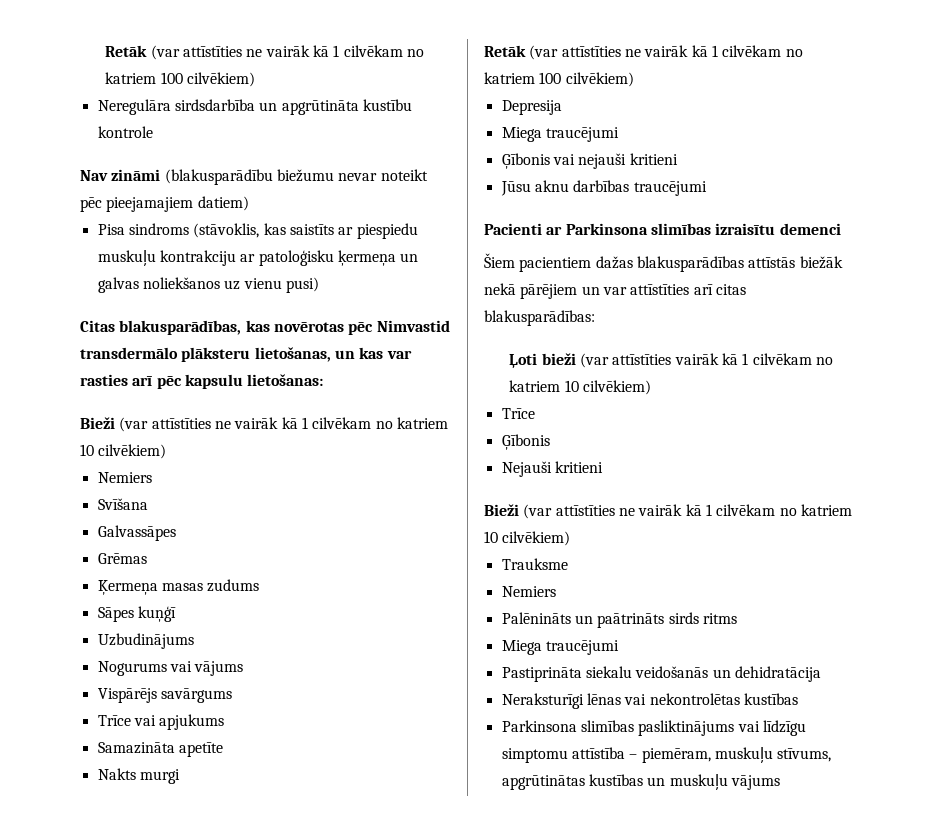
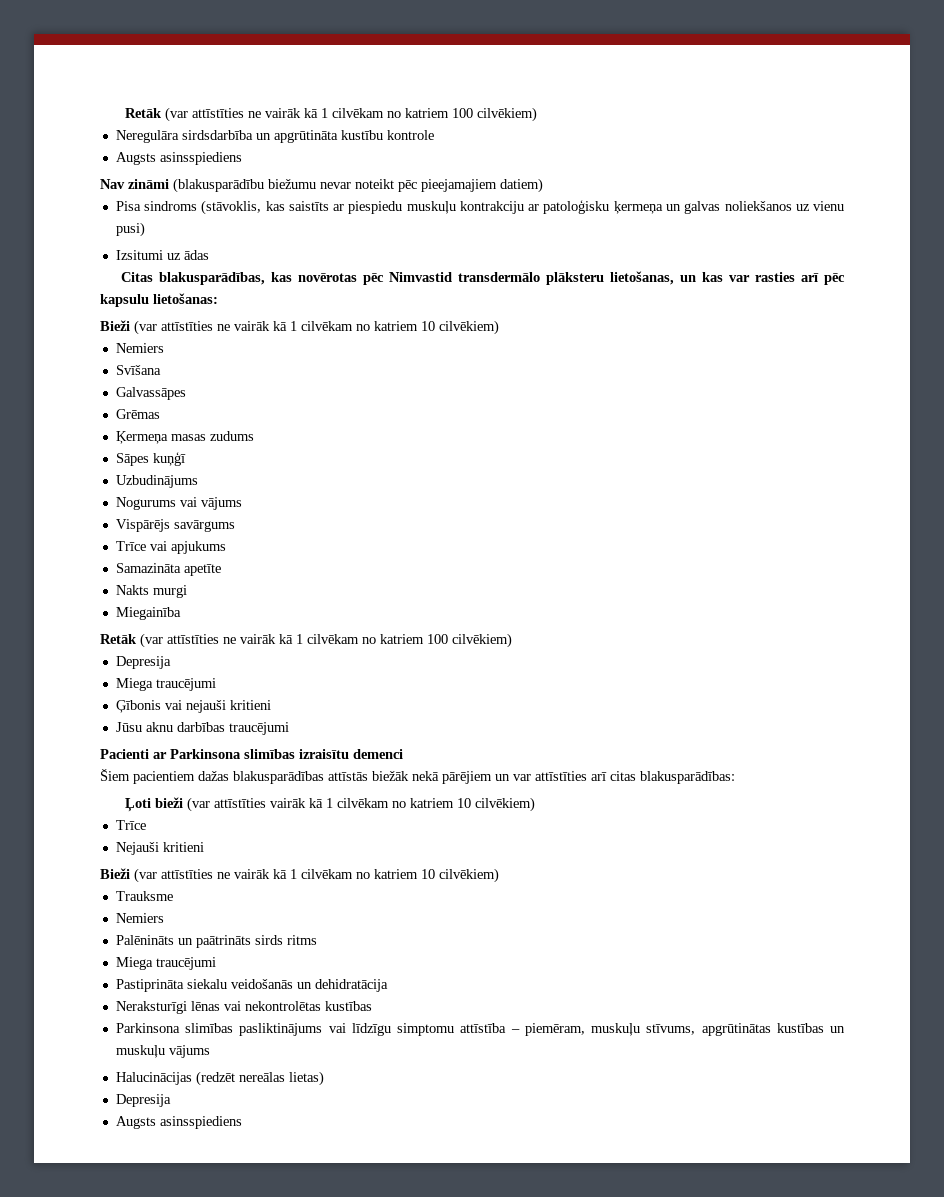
(153, 132) none -> [115,152,242,165] // Augsts asinsspiediens
(319, 285) none -> [115,250,209,260] // Izsitumi uz ādas
(180, 776) none -> [115,607,181,620] // Miegainība
[501,434,550,450] // Ģībonis -> (146, 825) none
(780, 782) none -> [115,1071,324,1086] [115,1094,171,1107] [115,1116,242,1129] // Halucinācijas (redzēt nereālas lietas) // Depresija // Augsts asinsspiediens

